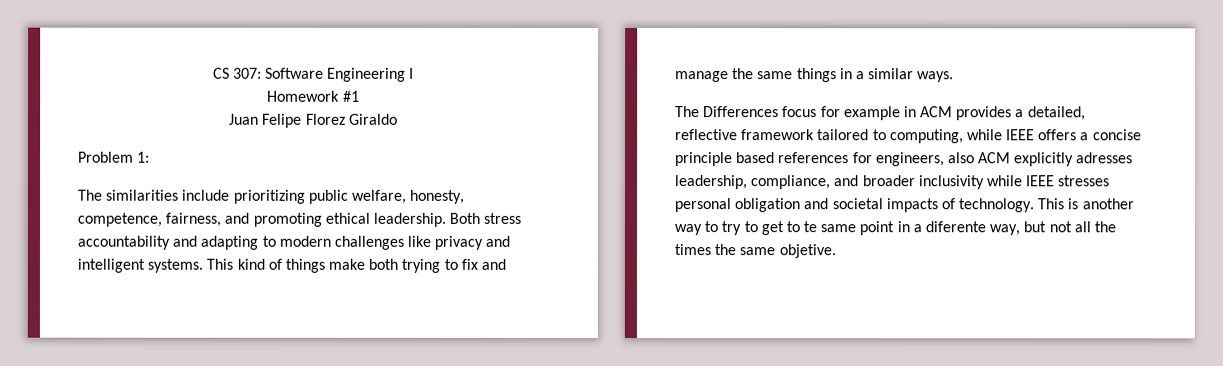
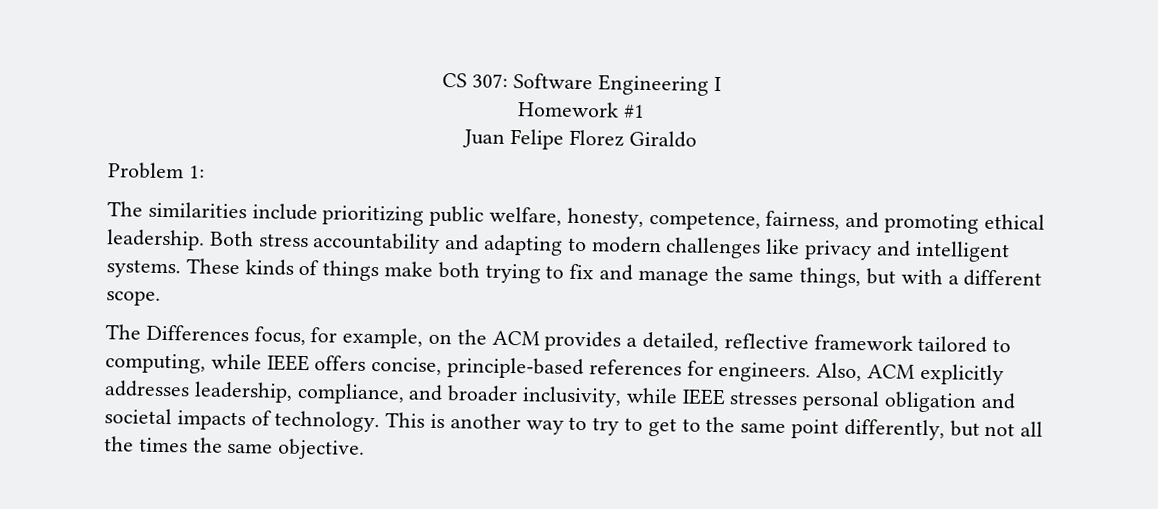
[206,258,265,270] This kind -> [185,258,294,276] These kinds
[796,68,955,83] [675,106,917,121] things in a similar ways. // The Differences focus for example in -> [799,267,1043,289] [106,290,161,306] [105,324,487,349] things, but with a different scope. // The Differences focus, for example, on the
[1080,129,1142,141] [675,152,975,167] a concise principle based references for engineers, also -> [371,357,863,383] concise, principle-based references for engineers. Also,
[1076,152,1134,164] adresses -> [104,380,190,398] addresses
[917,175,985,190] inclusivity -> [522,386,623,408] inclusivity,
[803,221,818,233] te -> [705,416,736,433] the
[896,221,1021,236] in a diferente way, -> [843,418,945,441] differently,
[778,244,836,259] objetive. -> [278,438,366,460] objective.

